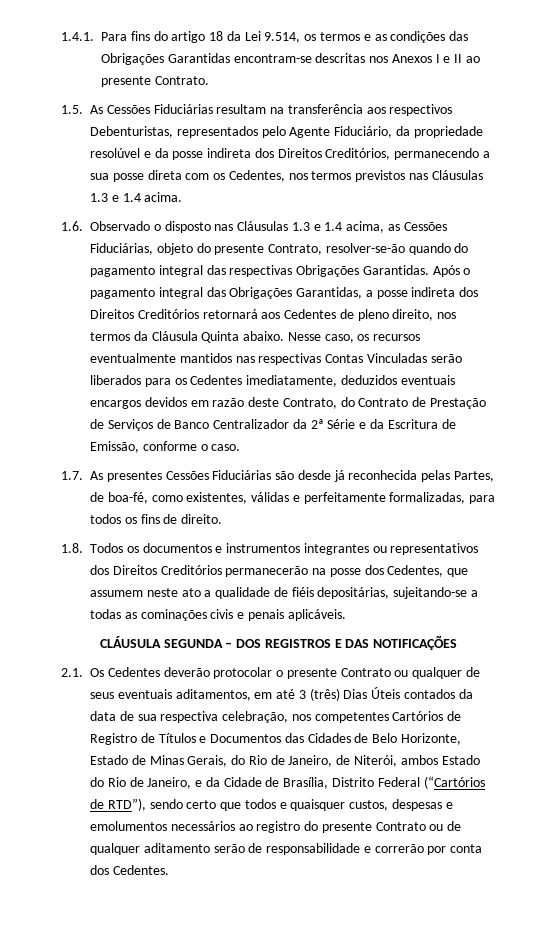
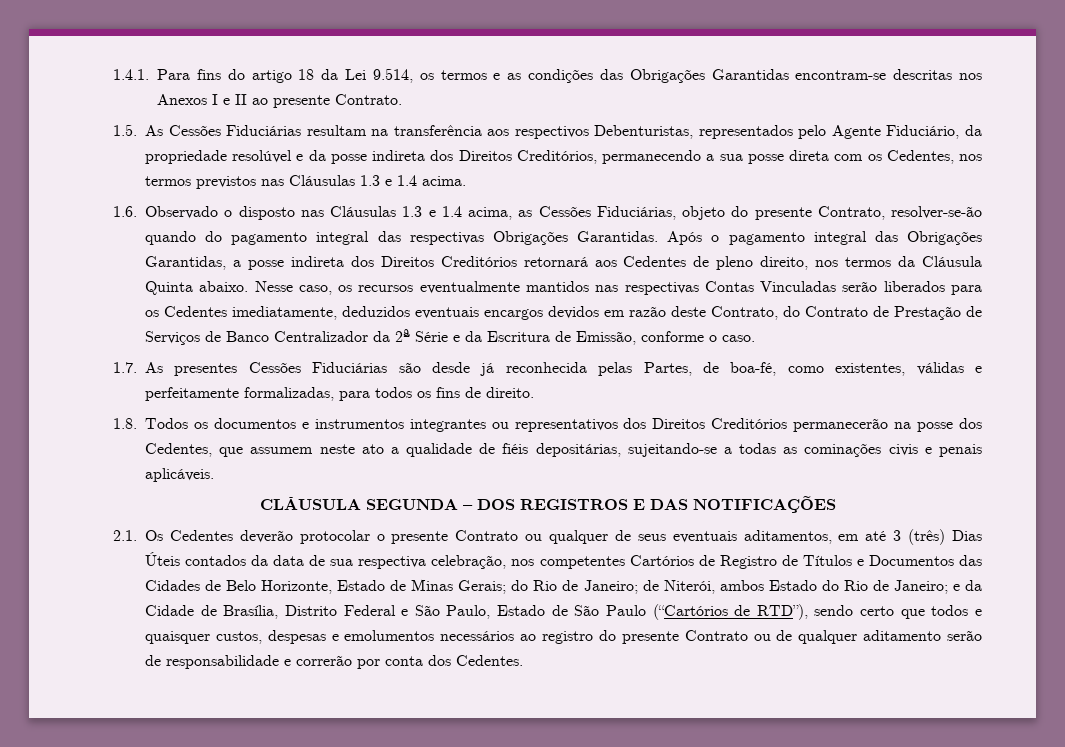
[187,755,333,767] Gerais, do Rio de Janeiro, -> [458,580,638,594] Gerais; do Rio de Janeiro;
[147,777,192,789] Janeiro, -> [893,580,948,594] Janeiro;
(420, 782) none -> [401,605,646,619] e São Paulo, Estado de São Paulo

